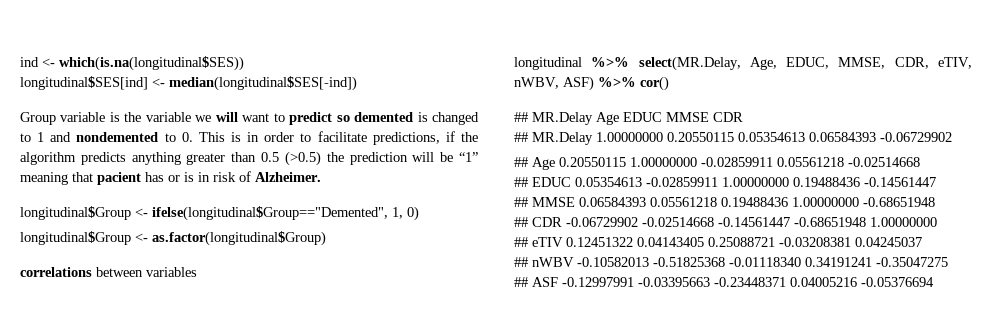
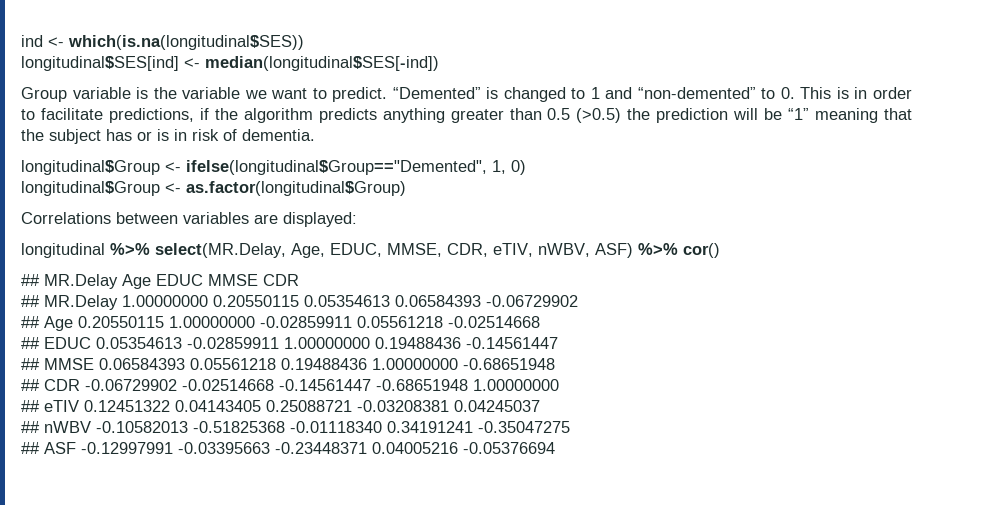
[215,112,238,122] will -> (267, 94) none
[289,112,414,125] predict so demented -> [332,87,481,102] predict. “Demented”
[76,132,159,142] nondemented -> [637,87,756,99] “non-demented”
[97,172,141,185] pacient -> [21,129,101,144] the subject
[255,172,321,182] Alzheimer. -> [242,129,315,141] dementia.
[20,267,92,277] correlations -> [21,212,111,224] Correlations
(197, 272) none -> [254,212,357,227] are displayed:

